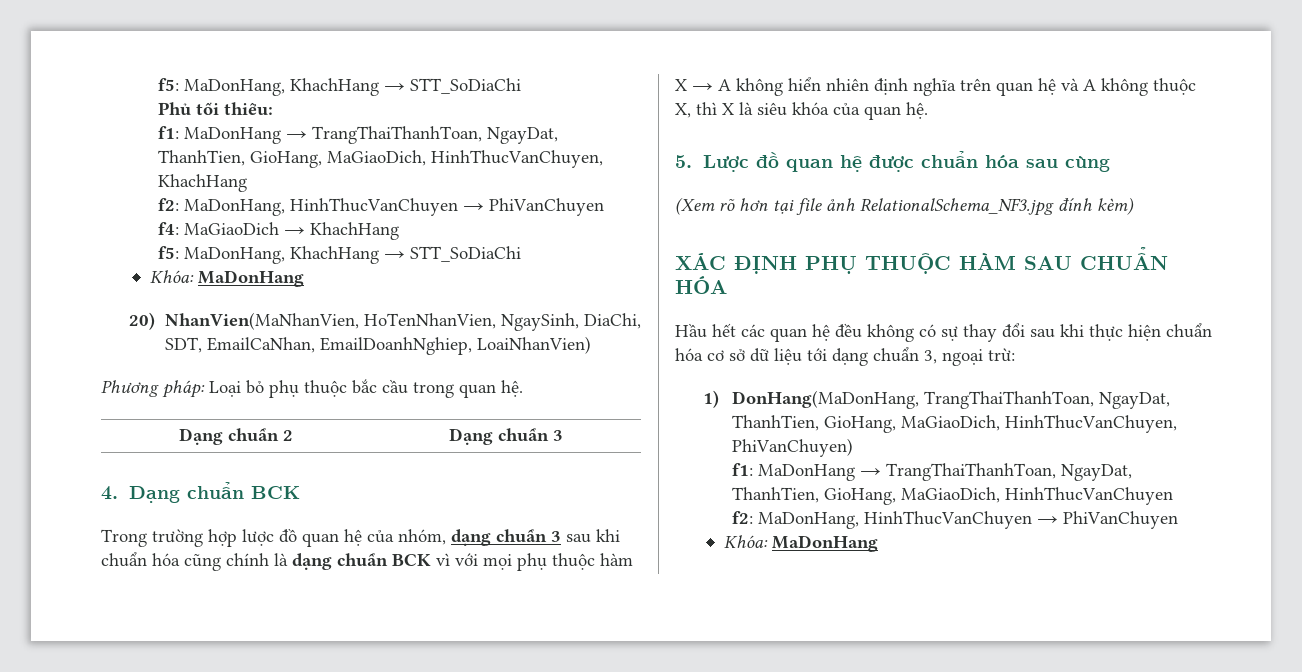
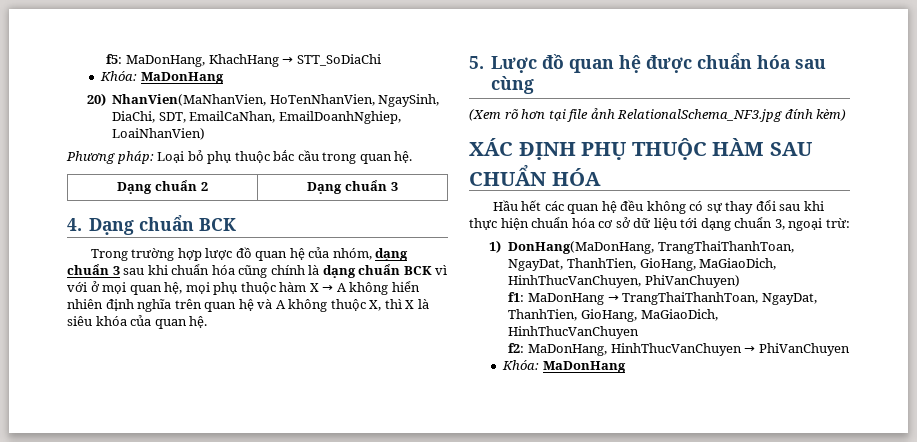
[157,78,521,96] [157,102,273,116] [157,126,558,144] [157,150,603,168] [157,174,247,192] [157,198,604,216] [157,222,399,240] [157,246,521,264] f5: MaDonHang, KhachHang → STT_SoDiaChi // Phủ tối thiểu: // f1: MaDonHang → TrangThaiThanhToan, NgayDat, ThanhTien, GioHang, MaGiaoDich, HinhThucVanChuyen, KhachHang // f2: MaDonHang, HinhThucVanChuyen → PhiVanChuyen // f4: MaGiaoDich → KhachHang // f5: MaDonHang, KhachHang → STT_SoDiaChi -> [106,54,381,67] f5: MaDonHang, KhachHang → STT_SoDiaChi
(478, 559) none -> [90,281,183,295] ở mọi quan hệ,

